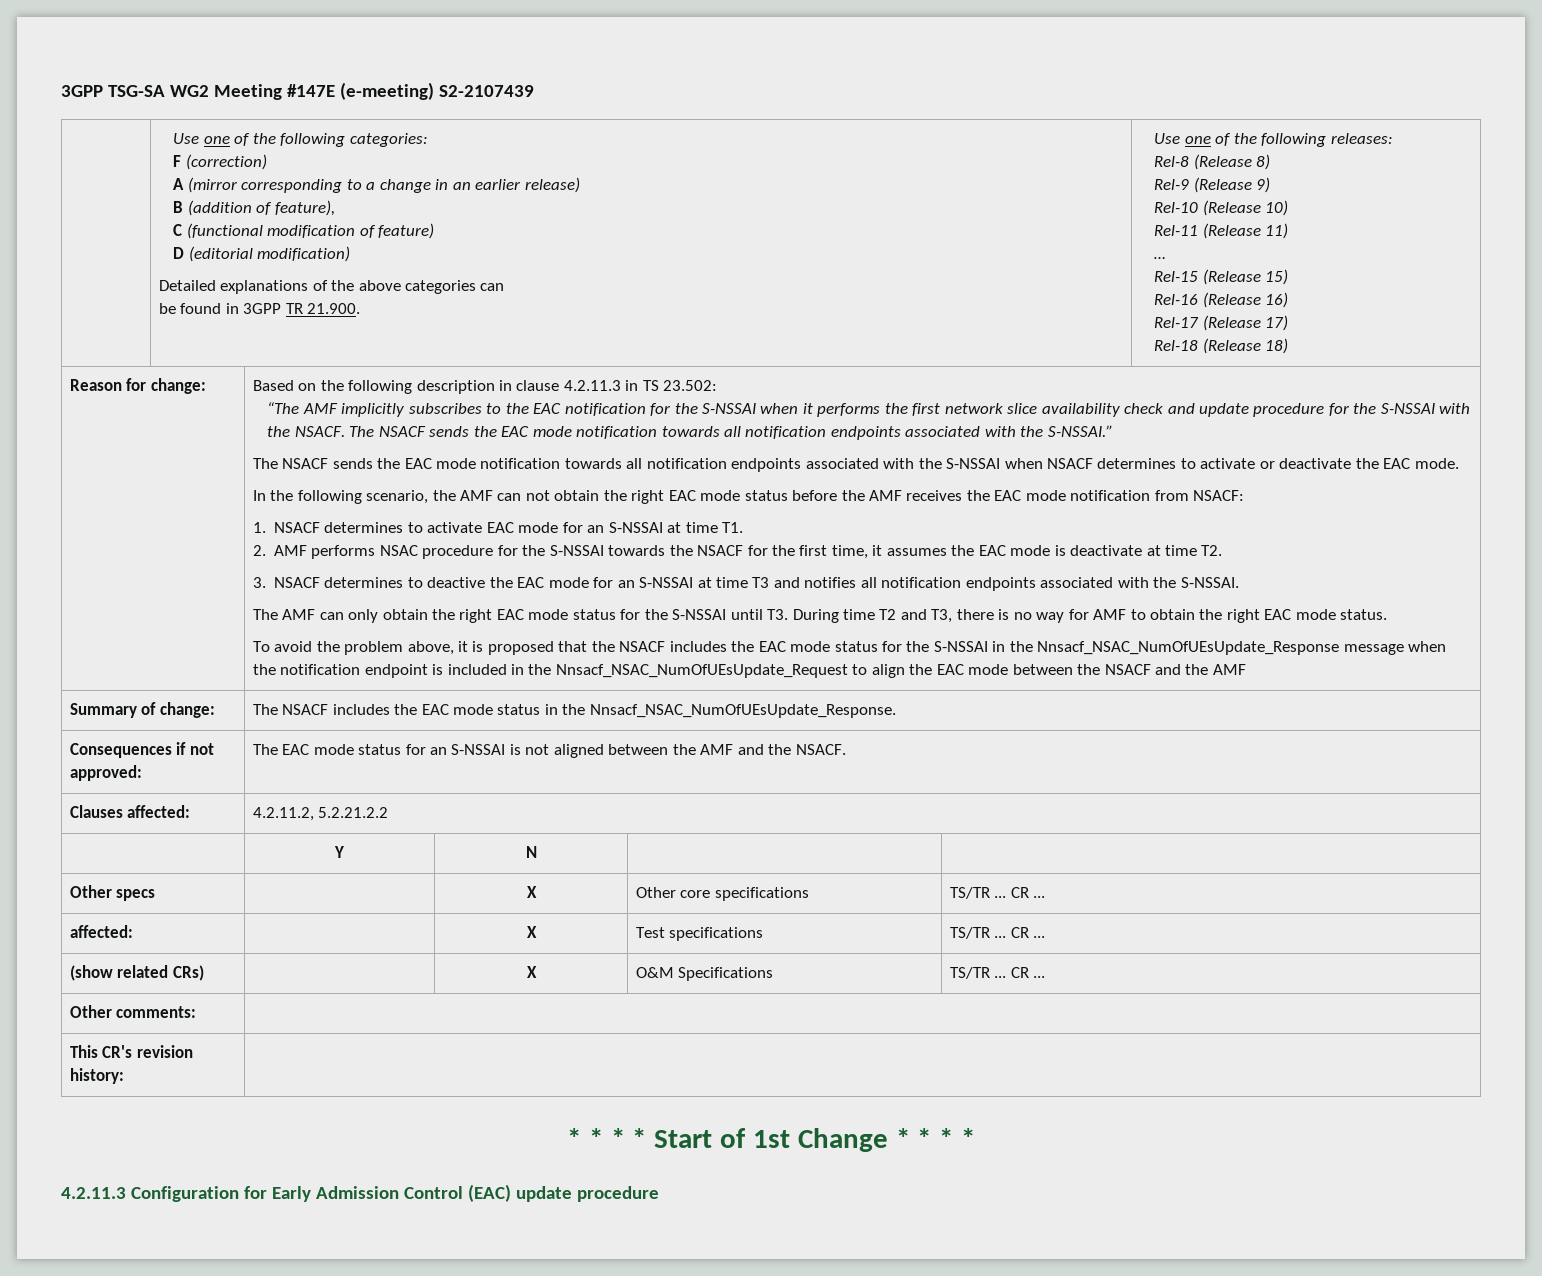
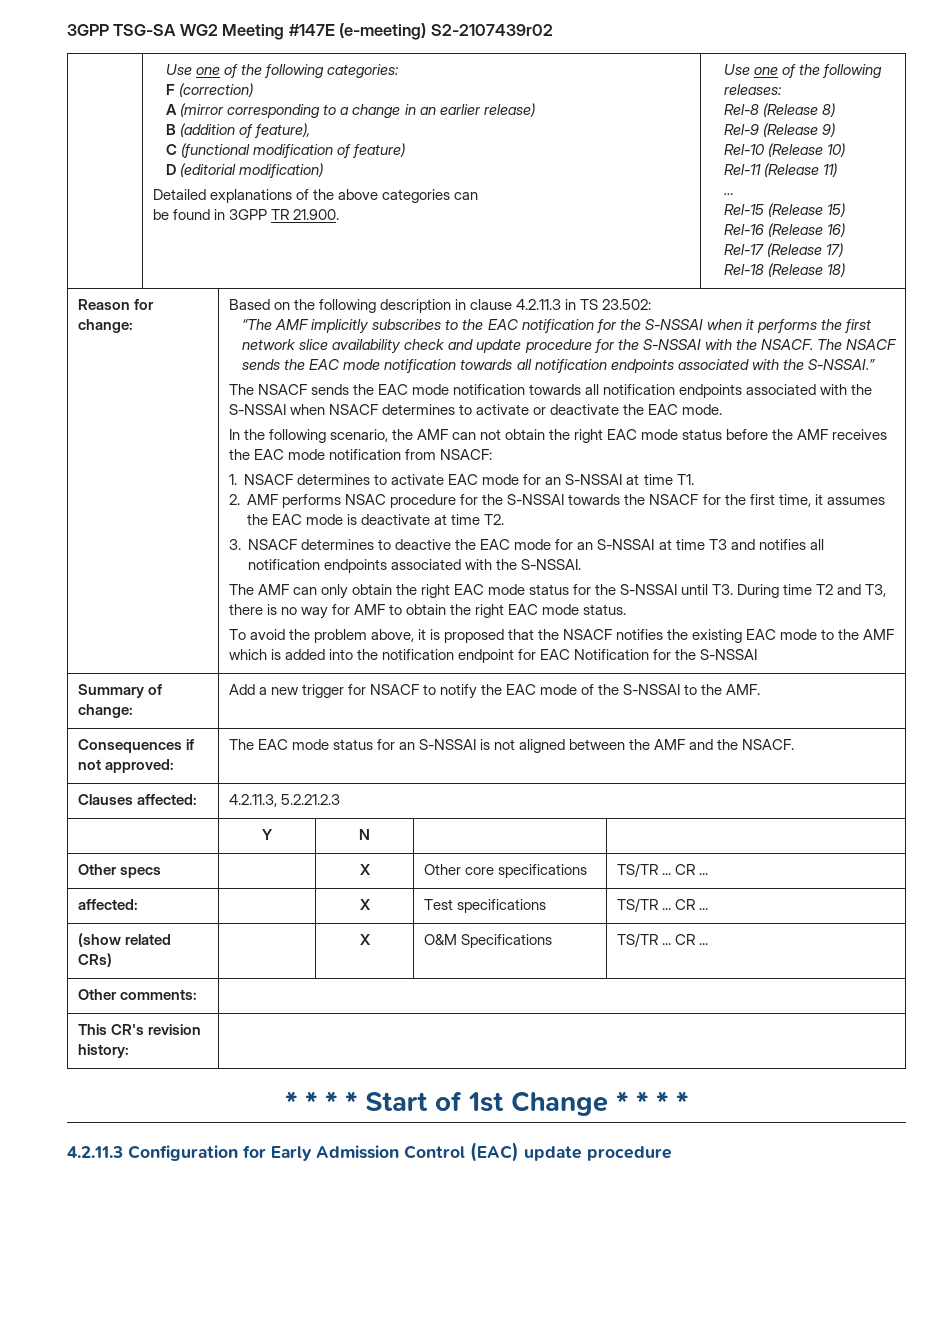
[438,85,534,97] S2-2107439 -> [430,24,553,36] S2-2107439r02
[669,641,1447,655] [252,664,1246,678] [69,702,215,718] [252,704,896,718] includes the EAC mode status for the S-NSSAI in the Nnsacf_NSAC_NumOfUEsUpdate_Response message when the notification endpoint is included in the Nnsacf_NSAC_NumOfUEsUpdate_Request to align the EAC mode between the NSACF and the AMF // Summary of change: | The NSACF includes the EAC mode status in the Nnsacf_NSAC_NumOfUEsUpdate_Response. -> [616,629,895,643] [228,649,758,663] [77,684,162,698] [77,704,133,718] [228,684,761,699] notifies the existing EAC mode to the AMF which is added into the notification endpoint for EAC Notification for the S-NSSAI // Summary of change: | Add a new trigger for NSACF to notify the EAC mode of the S-NSSAI to the AMF.
[252,807,389,821] 4.2.11.2, 5.2.21.2.2 -> [228,794,340,807] 4.2.11.3, 5.2.21.2.3

